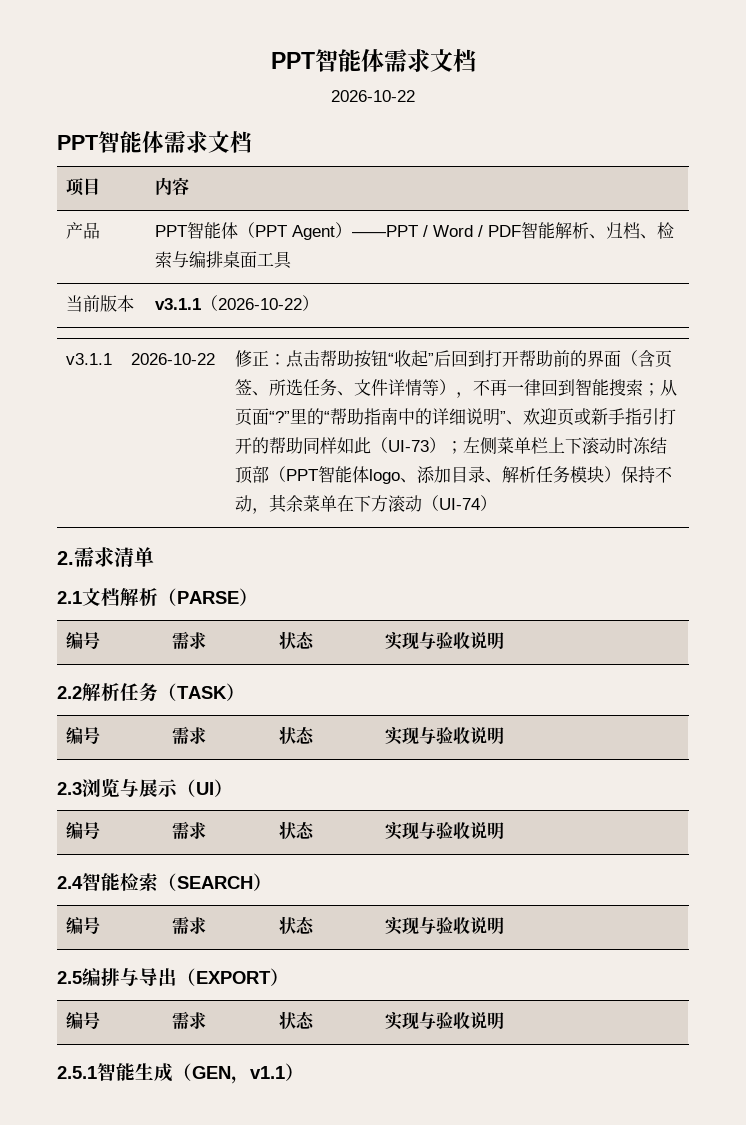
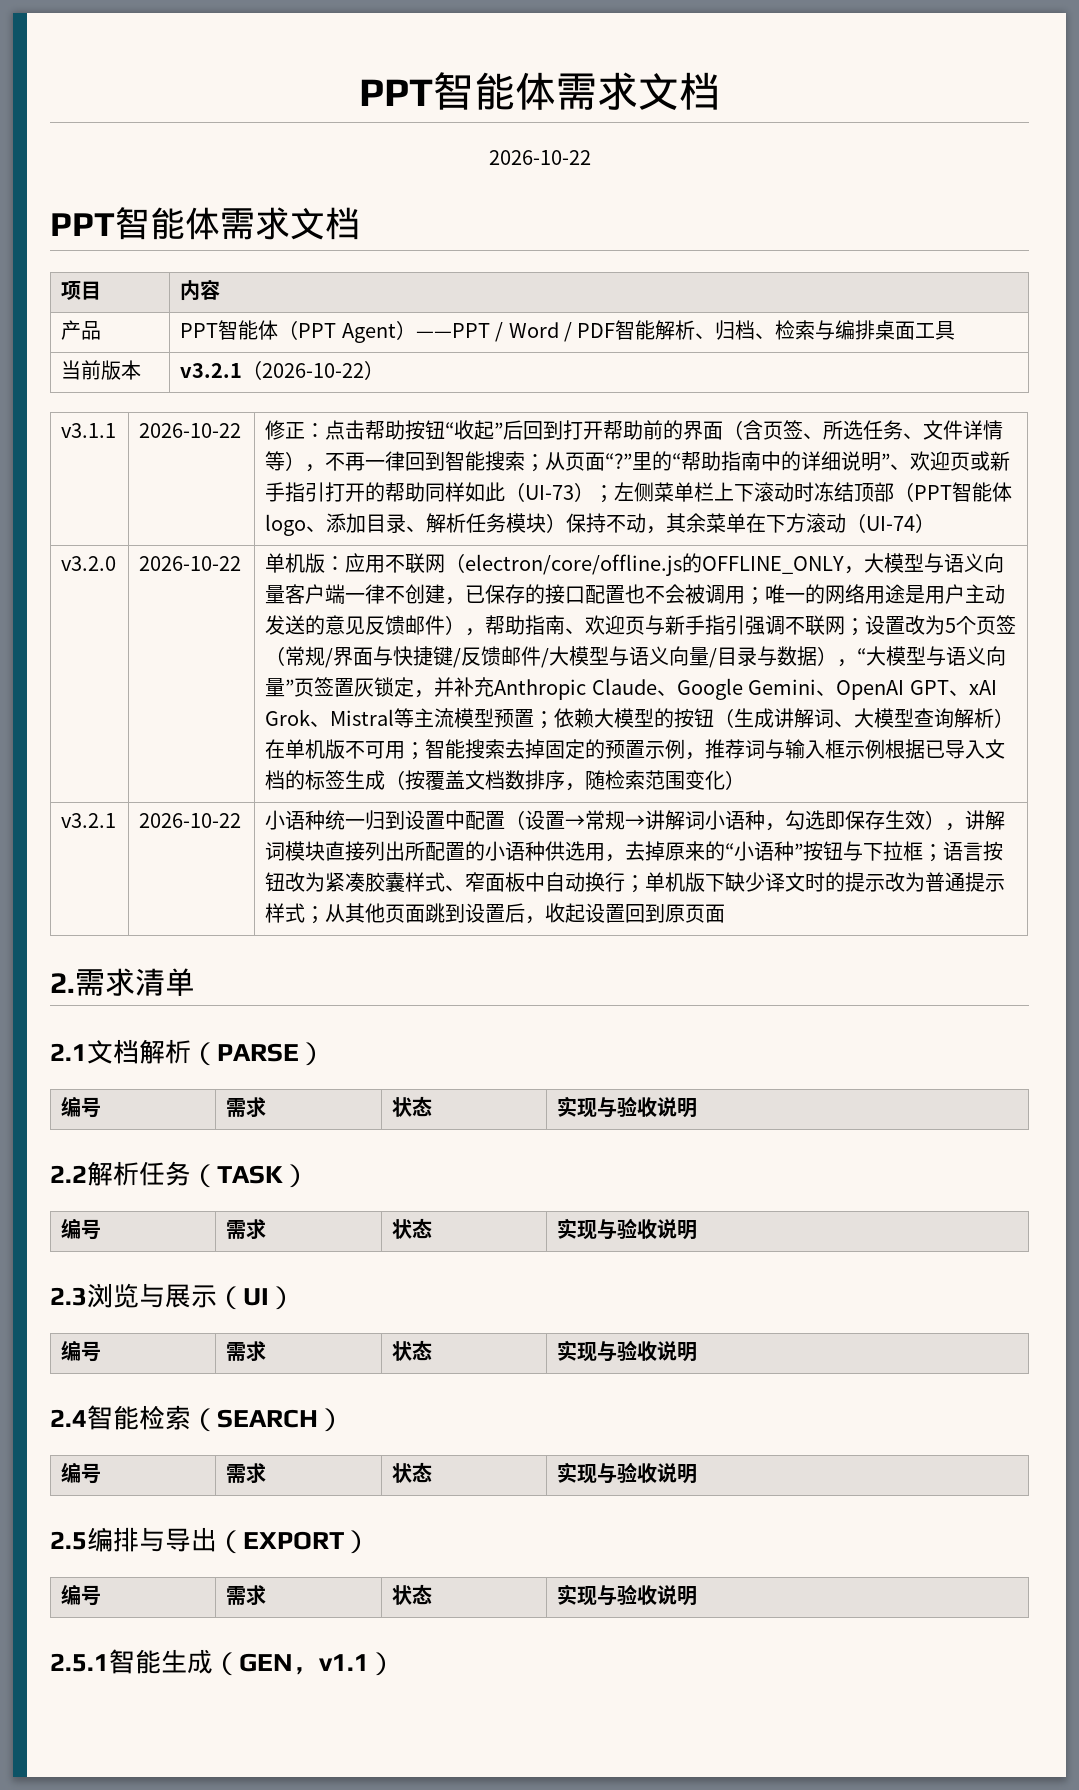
[155,298,202,310] v3.1.1 -> [180,363,243,378] v3.2.1
(498, 503) none -> [61,556,117,571] [139,556,242,571] [265,553,1005,576] [265,584,1006,605] [265,615,1017,636] [265,646,1007,668] [265,677,997,700] [265,708,1015,729] [265,739,1006,760] [265,770,746,791] [61,813,117,828] [139,813,242,828] [265,810,1006,831] [265,841,1004,862] [265,872,1006,893] [265,903,726,924] // v3.2.0 | 2026-10-22 | 单机版：应用不联网（electron/core/offline.js的OFFLINE_ONLY，大模型与语义向量客户端一律不创建，已保存的接口配置也不会被调用；唯一的网络用途是用户主动发送的意见反馈邮件），帮助指南、欢迎页与新手指引强调不联网；设置改为5个页签（常规/界面与快捷键/反馈邮件/大模型与语义向量/目录与数据），“大模型与语义向量”页签置灰锁定，并补充Anthropic Claude、Google Gemini、OpenAI GPT、xAI Grok、Mistral等主流模型预置；依赖大模型的按钮（生成讲解词、大模型查询解析）在单机版不可用；智能搜索去掉固定的预置示例，推荐词与输入框示例根据已导入文档的标签生成（按覆盖文档数排序，随检索范围变化） // v3.2.1 | 2026-10-22 | 小语种统一归到设置中配置（设置→常规→讲解词小语种，勾选即保存生效），讲解词模块直接列出所配置的小语种供选用，去掉原来的“小语种”按钮与下拉框；语言按钮改为紧凑胶囊样式、窄面板中自动换行；单机版下缺少译文时的提示改为普通提示样式；从其他页面跳到设置后，收起设置回到原页面

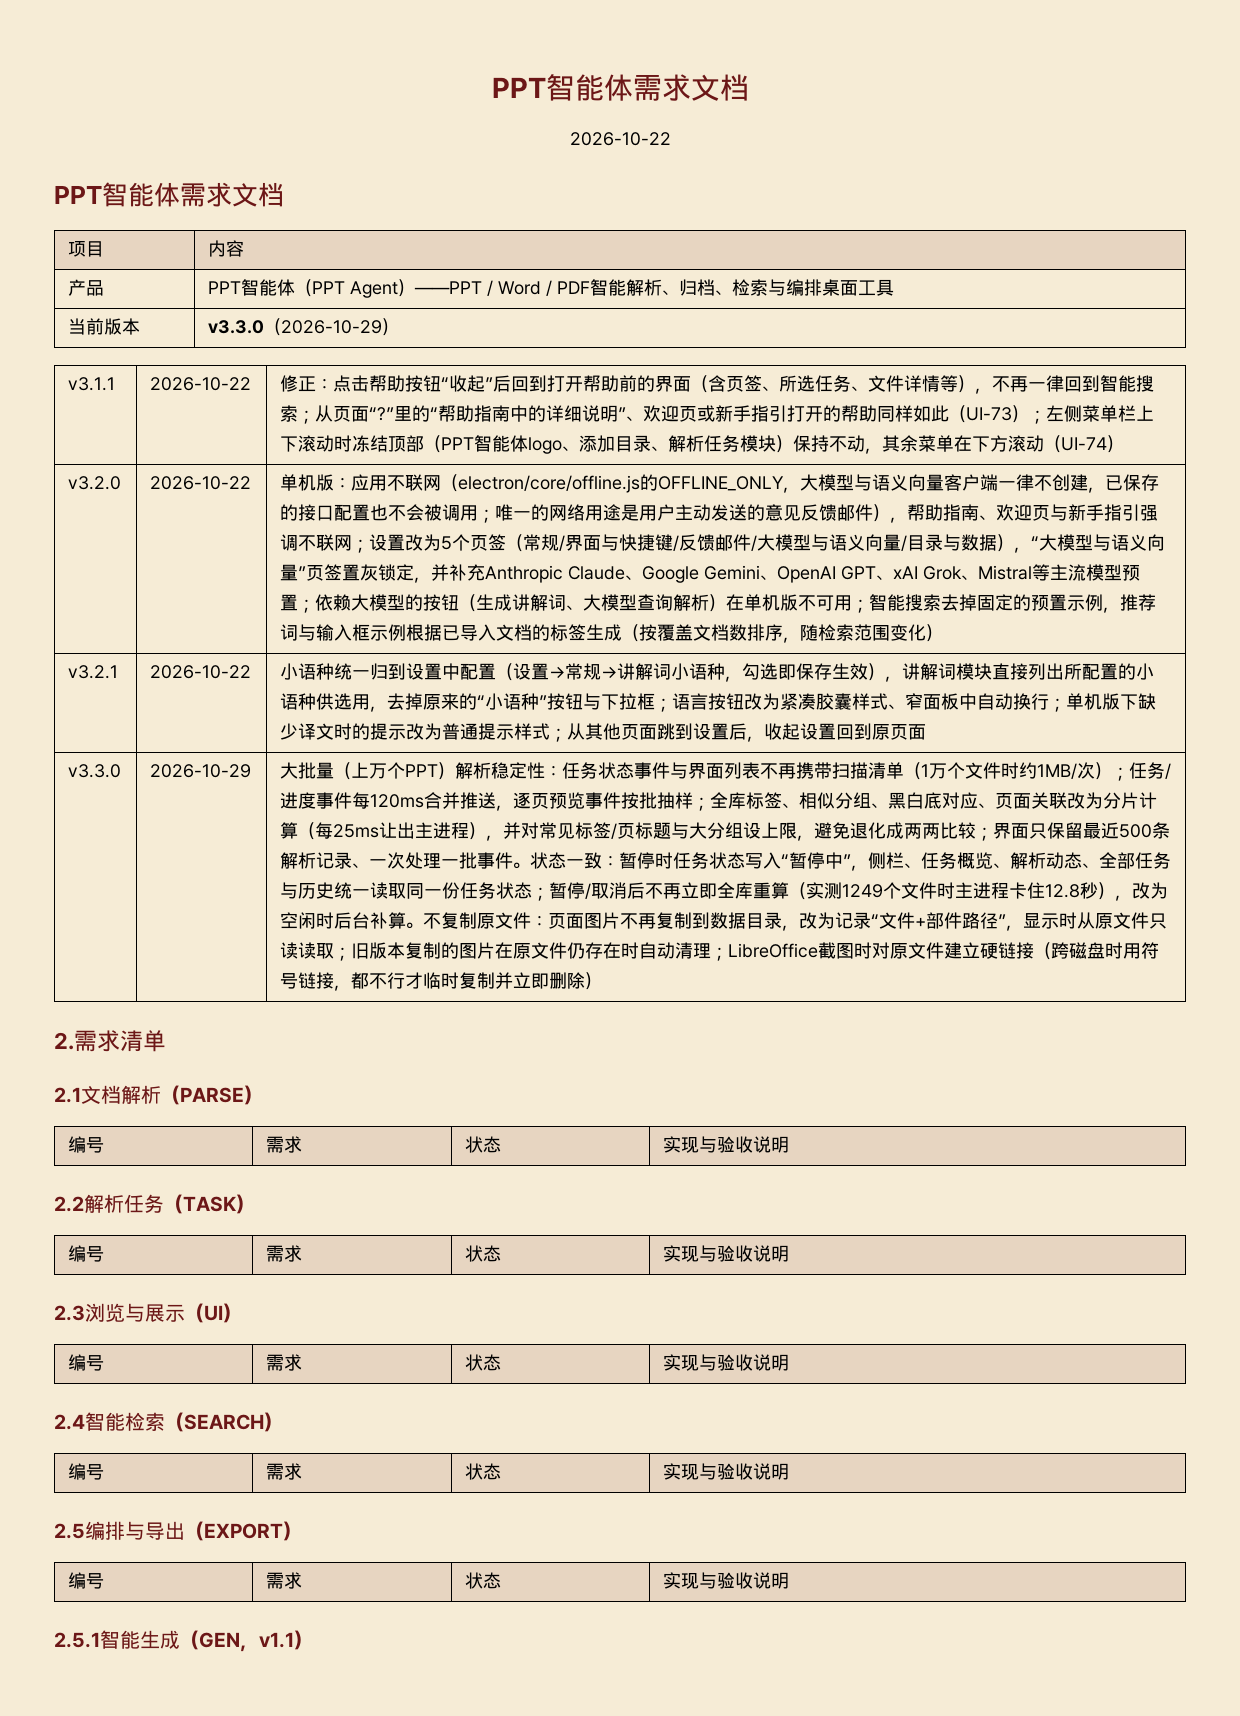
[180,360,365,380] v3.2.1（2026-10-22 -> [208,318,383,336] v3.3.0（2026-10-29
(726, 913) none -> [68,764,122,778] [150,764,252,778] [280,762,1172,781] [280,792,1158,811] [280,822,1171,841] [280,852,1172,871] [280,882,1169,901] [280,912,1168,931] [280,942,1160,961] [280,972,603,991] // v3.3.0 | 2026-10-29 | 大批量（上万个PPT）解析稳定性：任务状态事件与界面列表不再携带扫描清单（1万个文件时约1MB/次）；任务/进度事件每120ms合并推送，逐页预览事件按批抽样；全库标签、相似分组、黑白底对应、页面关联改为分片计算（每25ms让出主进程），并对常见标签/页标题与大分组设上限，避免退化成两两比较；界面只保留最近500条解析记录、一次处理一批事件。状态一致：暂停时任务状态写入“暂停中”，侧栏、任务概览、解析动态、全部任务与历史统一读取同一份任务状态；暂停/取消后不再立即全库重算（实测1249个文件时主进程卡住12.8秒），改为空闲时后台补算。不复制原文件：页面图片不再复制到数据目录，改为记录“文件+部件路径”，显示时从原文件只读读取；旧版本复制的图片在原文件仍存在时自动清理；LibreOffice截图时对原文件建立硬链接（跨磁盘时用符号链接，都不行才临时复制并立即删除）

